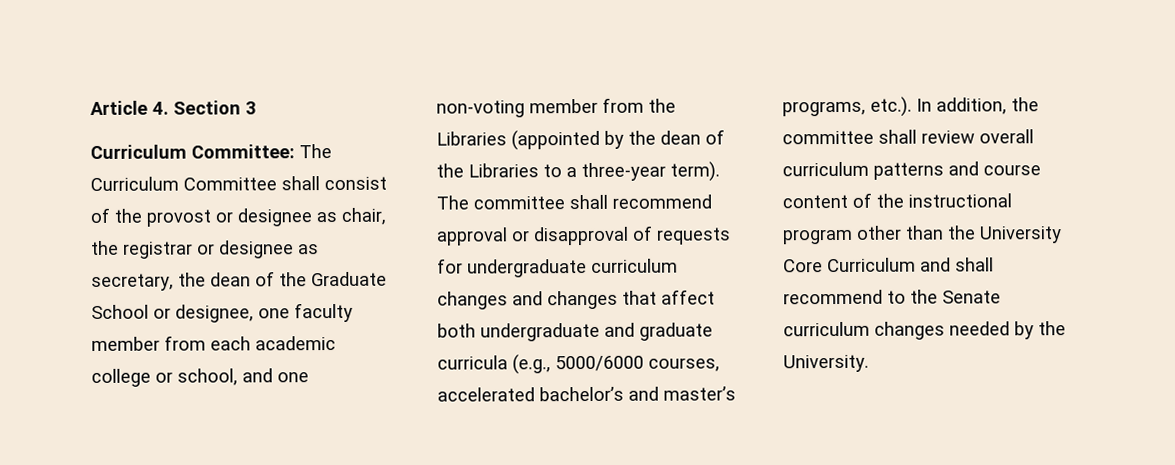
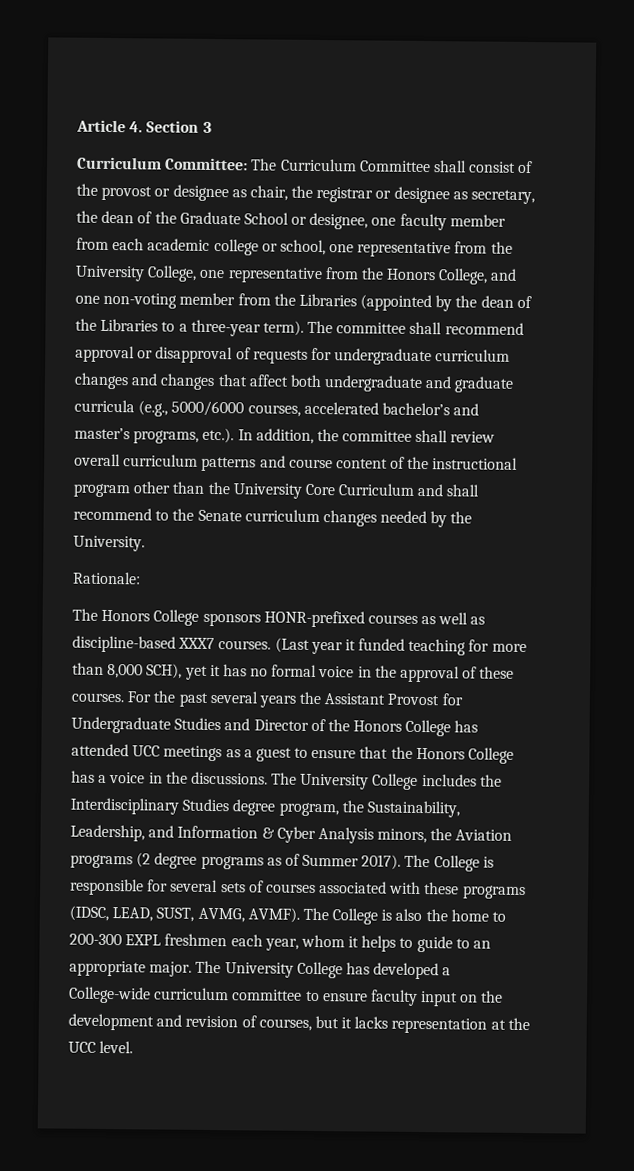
(238, 377) none -> [329,241,513,258] [75,265,489,285] one representative from the University College, one representative from the Honors College,
(869, 363) none -> [73,571,141,585] [72,608,486,628] [72,635,527,656] [72,662,515,683] [71,690,463,708] [71,716,479,737] [71,743,515,764] [71,770,502,790] [70,797,460,818] [70,824,513,844] [70,852,494,872] [70,878,526,900] [69,905,507,925] [69,933,492,953] [69,960,452,980] [68,986,504,1007] [68,1013,530,1034] [68,1040,134,1054] // Rationale: // The Honors College sponsors HONR-prefixed courses as well as discipline-based XXX7 courses. (Last year it funded teaching for more than 8,000 SCH), yet it has no formal voice in the approval of these courses. For the past several years the Assistant Provost for Undergraduate Studies and Director of the Honors College has attended UCC meetings as a guest to ensure that the Honors College has a voice in the discussions. The University College includes the Interdisciplinary Studies degree program, the Sustainability, Leadership, and Information & Cyber Analysis minors, the Aviation programs (2 degree programs as of Summer 2017). The College is responsible for several sets of courses associated with these programs (IDSC, LEAD, SUST, AVMG, AVMF). The College is also the home to 200-300 EXPL freshmen each year, whom it helps to guide to an appropriate major. The University College has developed a College-wide curriculum committee to ensure faculty input on the development and revision of courses, but it lacks representation at the UCC level.

